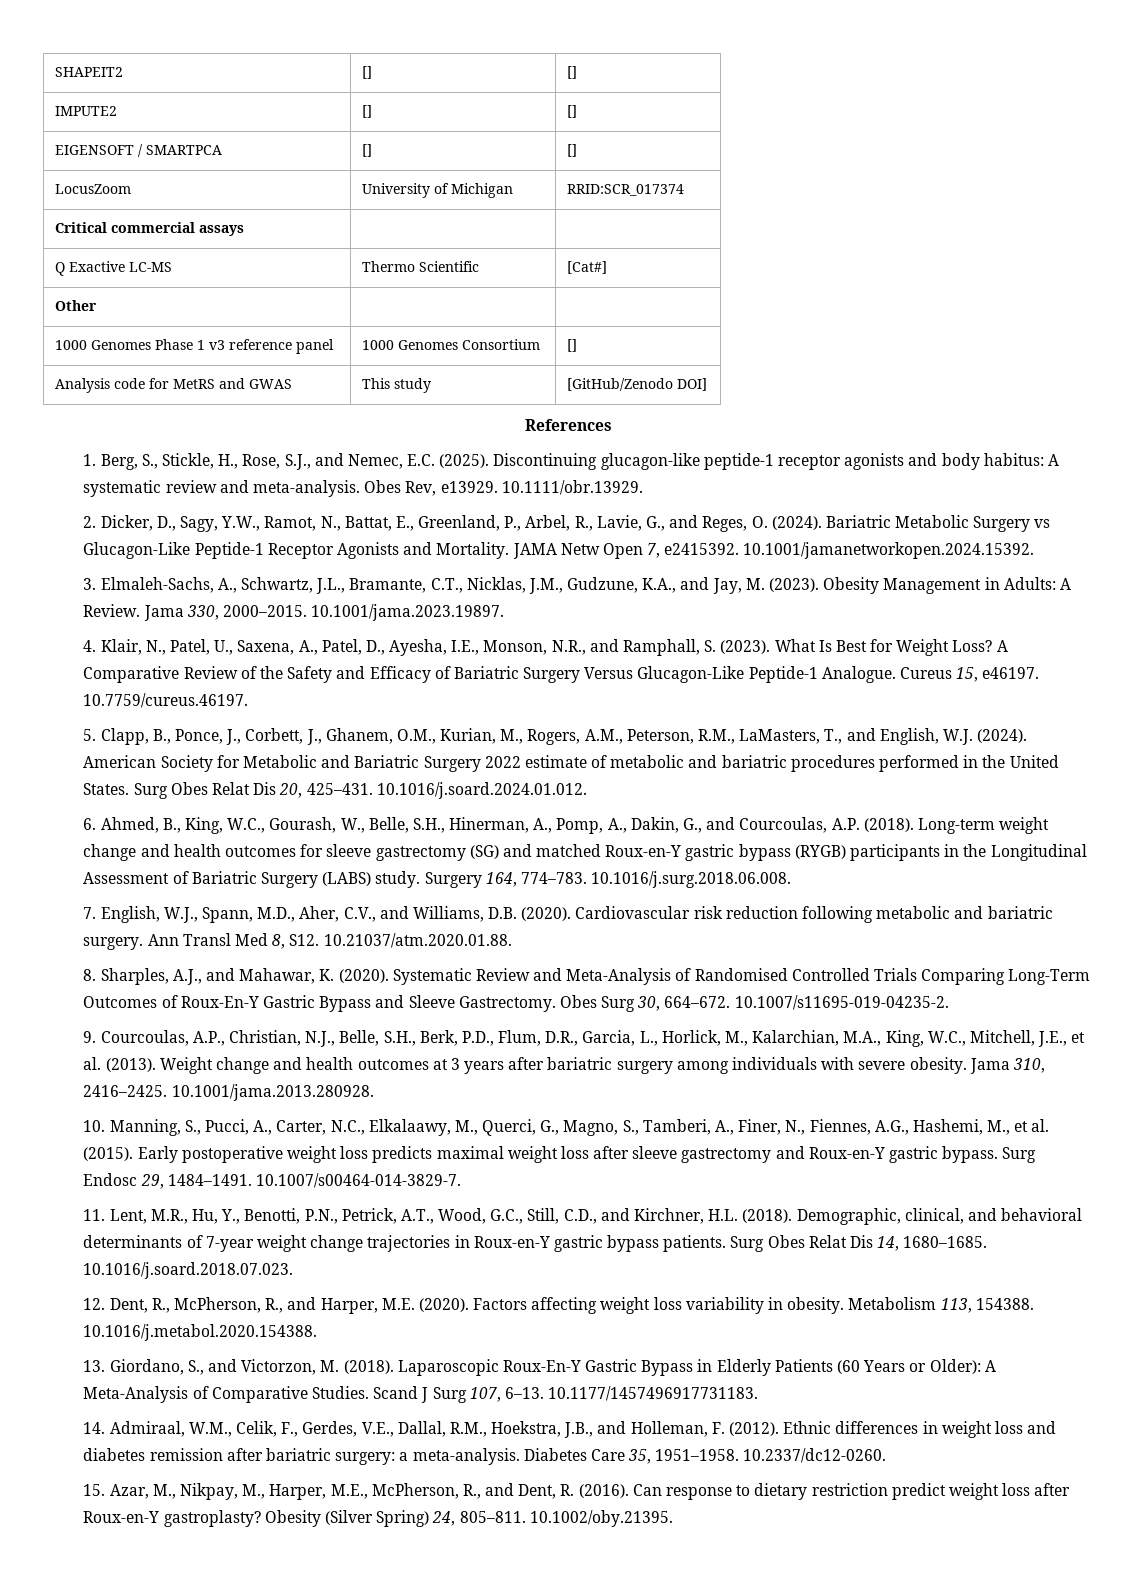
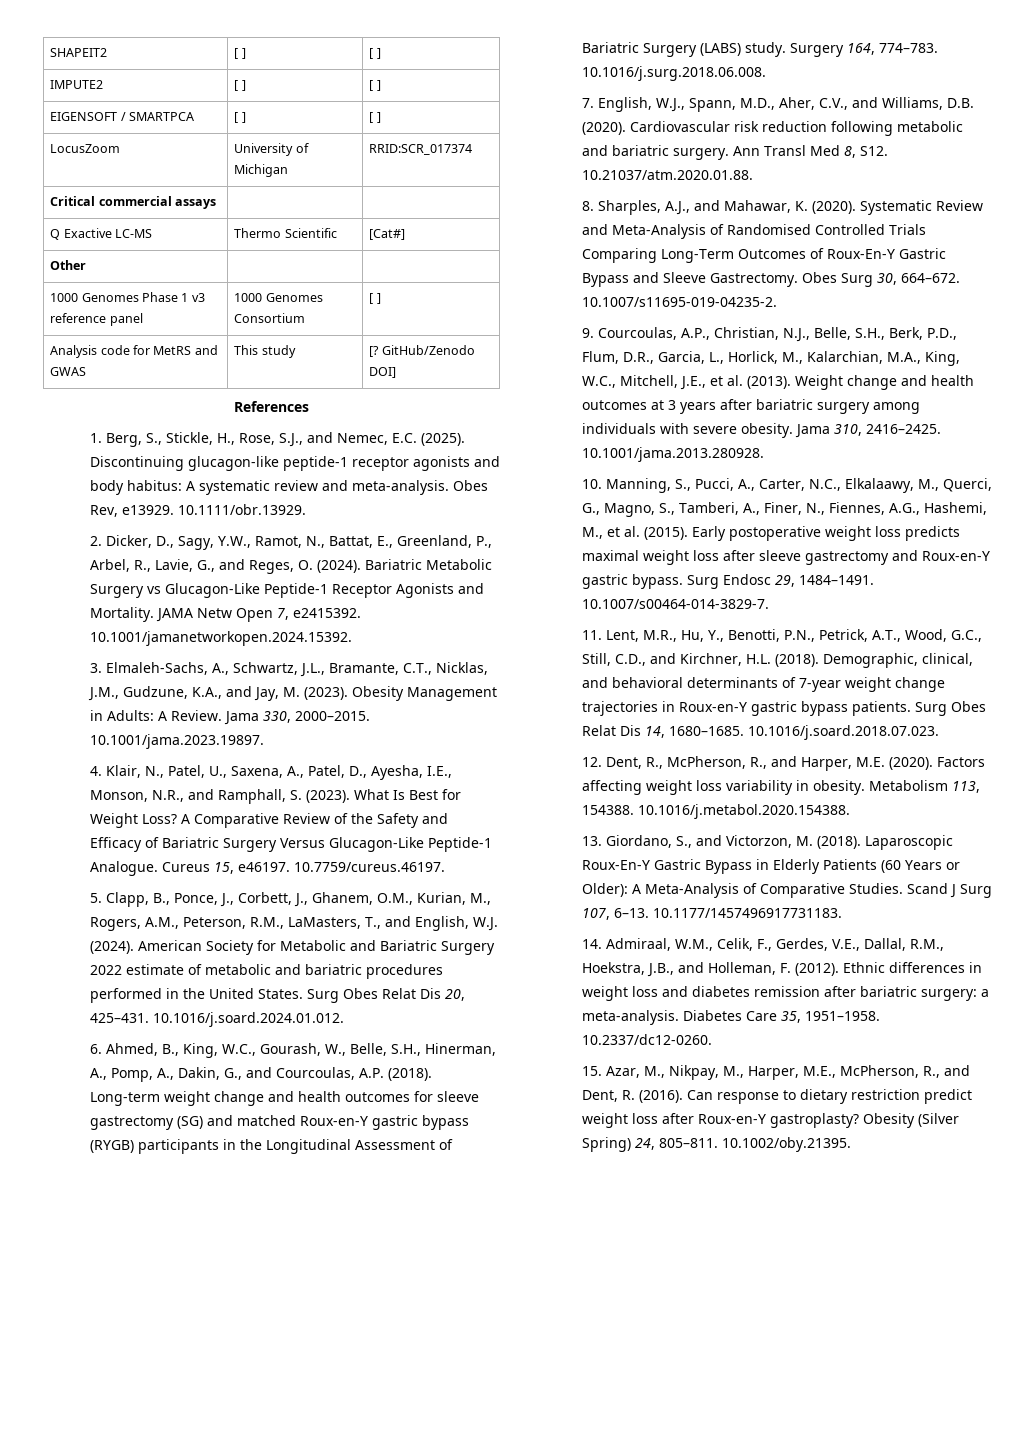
[361,66,372,79] [566,66,577,79] [54,106,117,116] [361,105,372,118] [566,105,577,118] [] | [] // IMPUTE2 | [] | [] -> [234,48,246,59] [369,48,381,59] [50,80,104,89] [234,80,246,91] [369,80,381,91] [ ] | [ ] // IMPUTE2 | [ ] | [ ]
[361,144,372,157] [566,144,577,157] [] | [] -> [234,112,246,123] [369,112,381,123] [ ] | [ ]
[566,339,577,352] [] -> [369,293,381,304] [ ]
[566,378,673,391] [GitHub/Zenodo -> [369,345,475,357] [? GitHub/Zenodo

